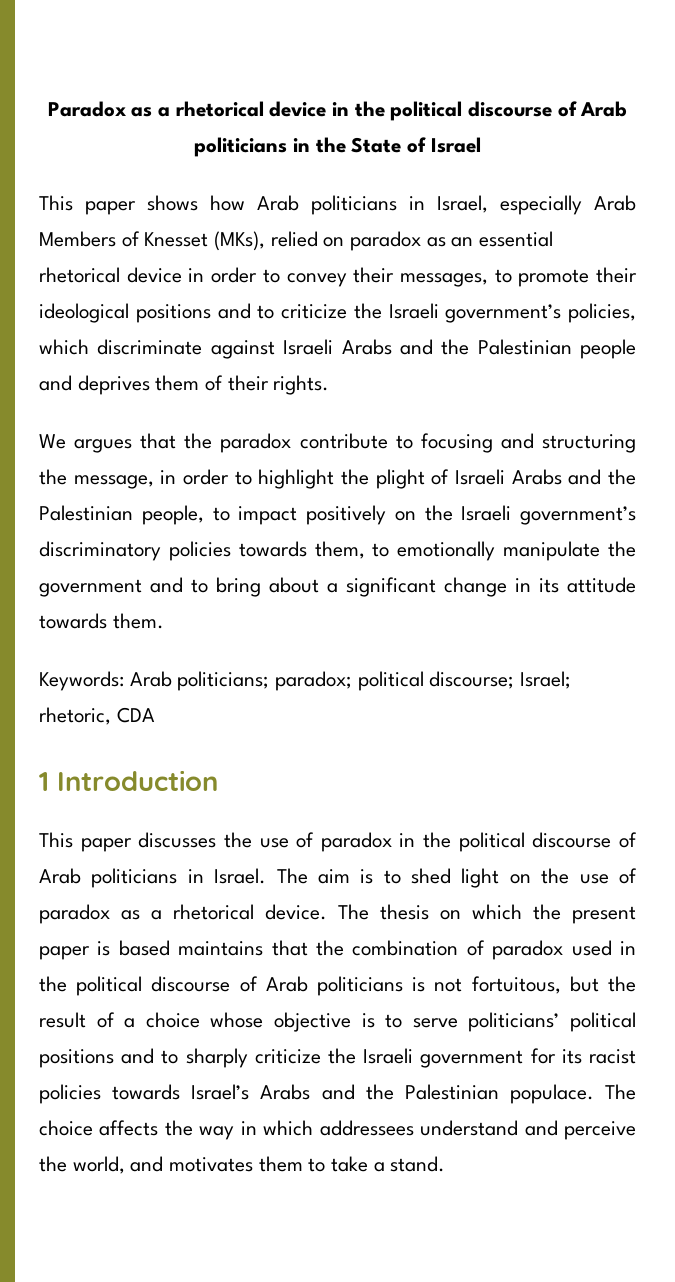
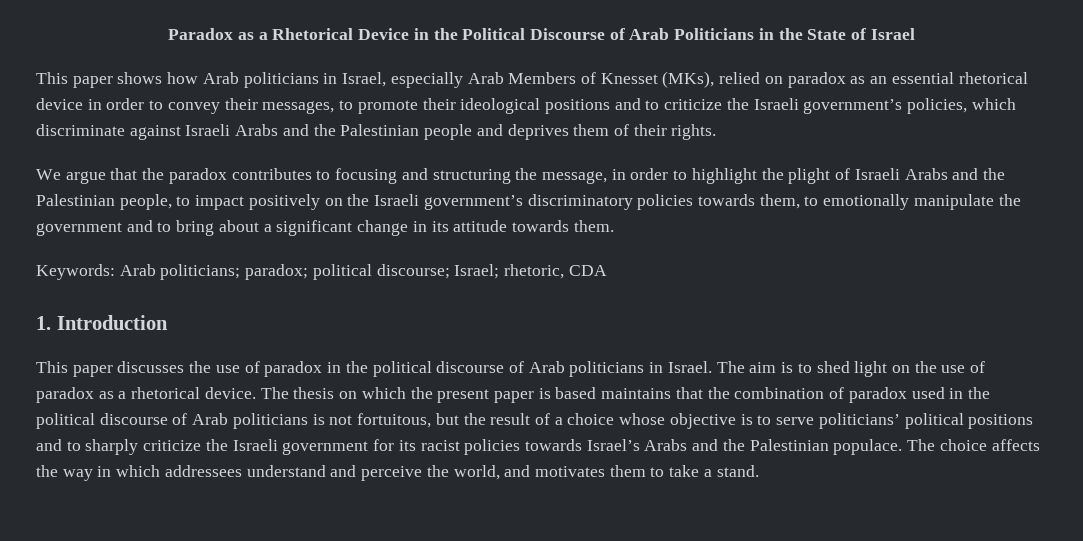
[175,101,628,121] [194,137,288,157] rhetorical device in the political discourse of Arab politicians -> [272,28,755,40] Rhetorical Device in the Political Discourse of Arab Politicians
[74,439,133,453] argues -> [65,171,106,184] argue
[299,433,388,449] contribute -> [231,168,312,180] contributes
[39,772,49,791] 1 -> [36,316,51,330] 1.

